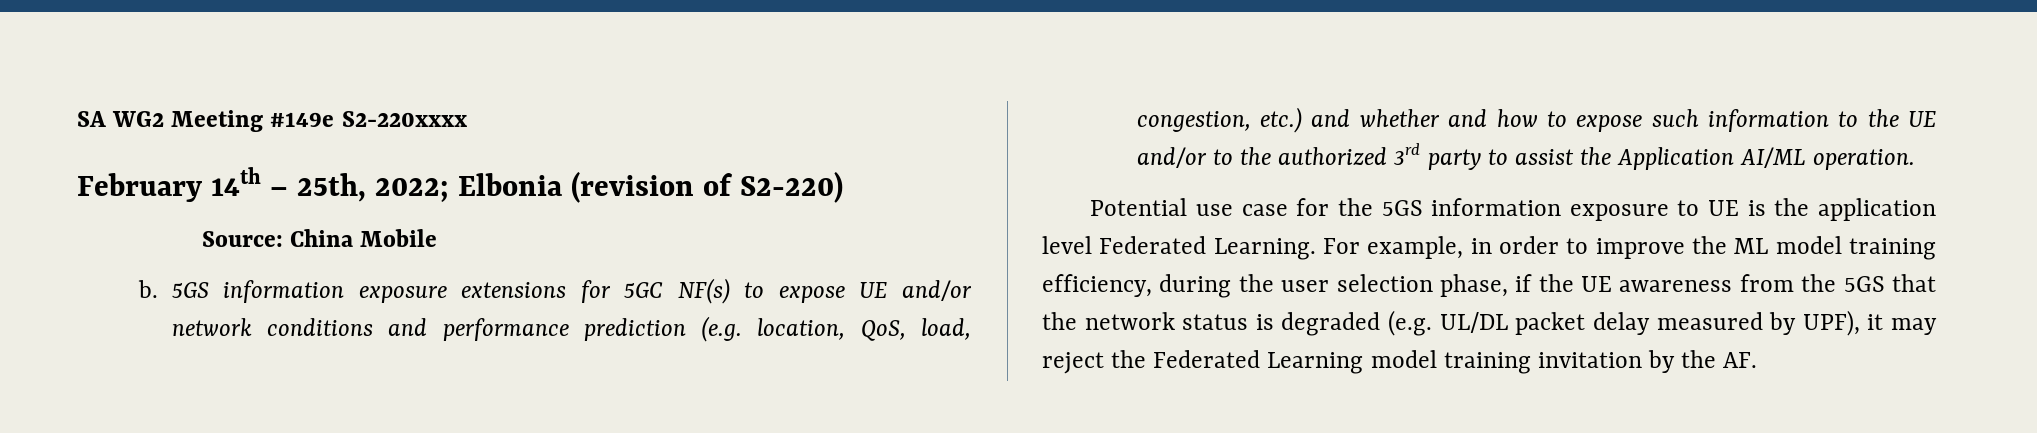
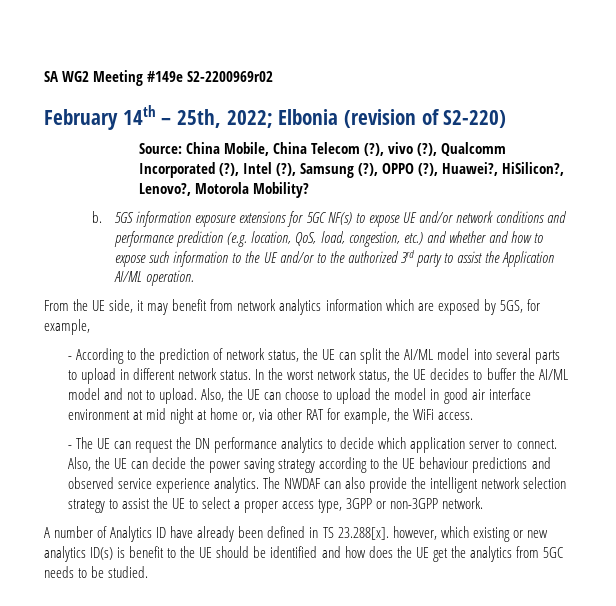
[341,111,467,127] S2-220xxxx -> [187,71,274,82] S2-2200969r02
[360,229,438,247] Mobile -> [224,142,507,156] [139,162,565,178] [139,182,310,198] Mobile, China Telecom (?), vivo (?), Qualcomm Incorporated (?), Intel (?), Samsung (?), OPPO (?), Huawei?, HiSilicon?, Lenovo?, Motorola Mobility?
[1090,198,1937,221] [1042,236,1936,260] [1042,274,1936,298] [1042,310,1938,336] [1042,350,1758,374] Potential use case for the 5GS information exposure to UE is the application level Federated Learning. For example, in order to improve the ML model training efficiency, during the user selection phase, if the UE awareness from the 5GS that the network status is degraded (e.g. UL/DL packet delay measured by UPF), it may reject the Federated Learning model training invitation by the AF. -> [44,299,540,315] [44,319,90,335] [67,348,560,364] [67,368,568,384] [67,388,531,404] [67,408,474,424] [67,437,557,453] [67,457,551,473] [67,477,567,493] [67,497,484,513] [44,526,548,542] [44,546,563,562] [44,566,149,578] From the UE side, it may benefit from network analytics information which are exposed by 5GS, for example, // - According to the prediction of network status, the UE can split the AI/ML model into several parts to upload in different network status. In the worst network status, the UE decides to buffer the AI/ML model and not to upload. Also, the UE can choose to upload the model in good air interface environment at mid night at home or, via other RAT for example, the WiFi access. // - The UE can request the DN performance analytics to decide which application server to connect. Also, the UE can decide the power saving strategy according to the UE behaviour predictions and observed service experience analytics. The NWDAF can also provide the intelligent network selection strategy to assist the UE to select a proper access type, 3GPP or non-3GPP network. // A number of Analytics ID have already been defined in TS 23.288[x]. however, which existing or new analytics ID(s) is benefit to the UE should be identified and how does the UE get the analytics from 5GC needs to be studied.

